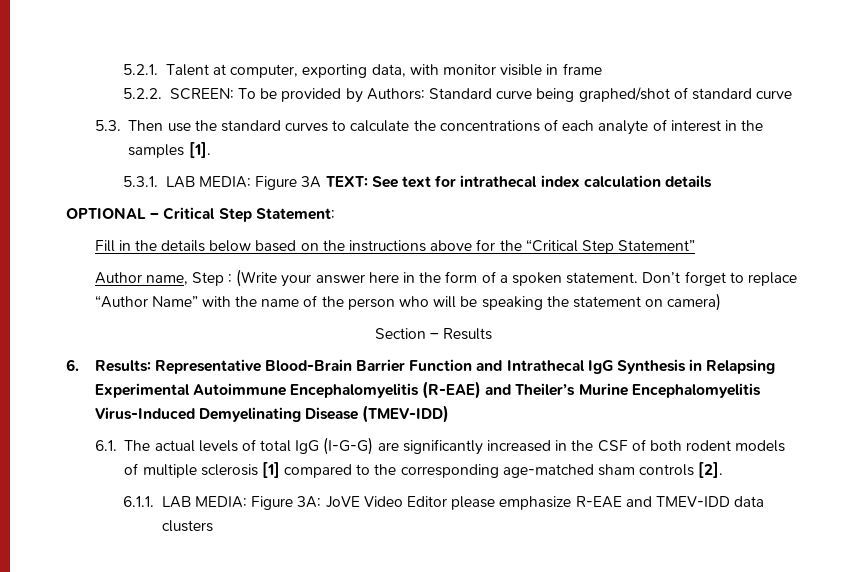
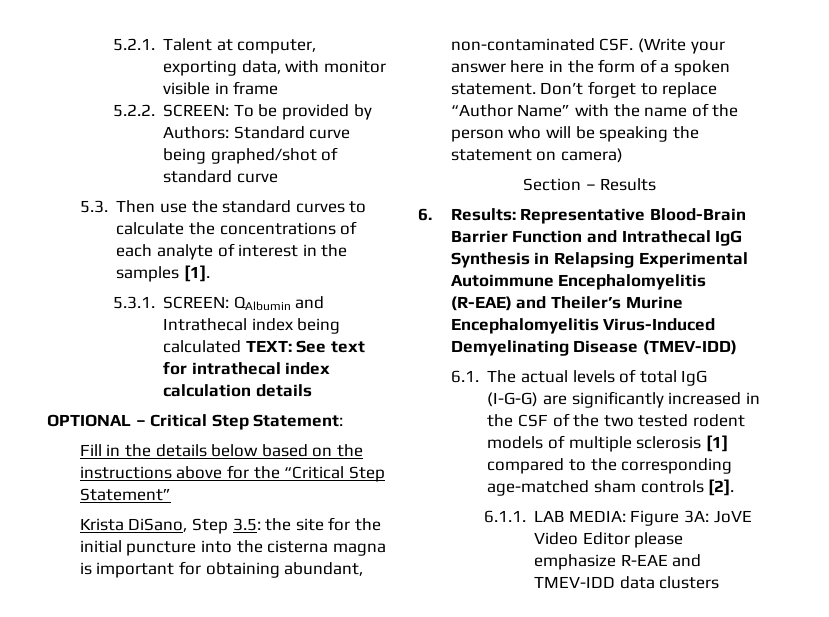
[165,176,322,190] LAB MEDIA: Figure 3A -> [163,296,325,311] [163,318,341,334] [163,340,242,353] SCREEN: QAlbumin and Intrathecal index being calculated
[94,272,233,286] Author name, Step : -> [79,517,381,534] [79,540,386,556] [79,561,364,578] [450,38,634,51] Krista DiSano, Step 3.5: the site for the initial puncture into the cisterna magna is important for obtaining abundant, non-contaminated CSF.
[649,440,682,451] both -> [573,414,689,427] the two tested

